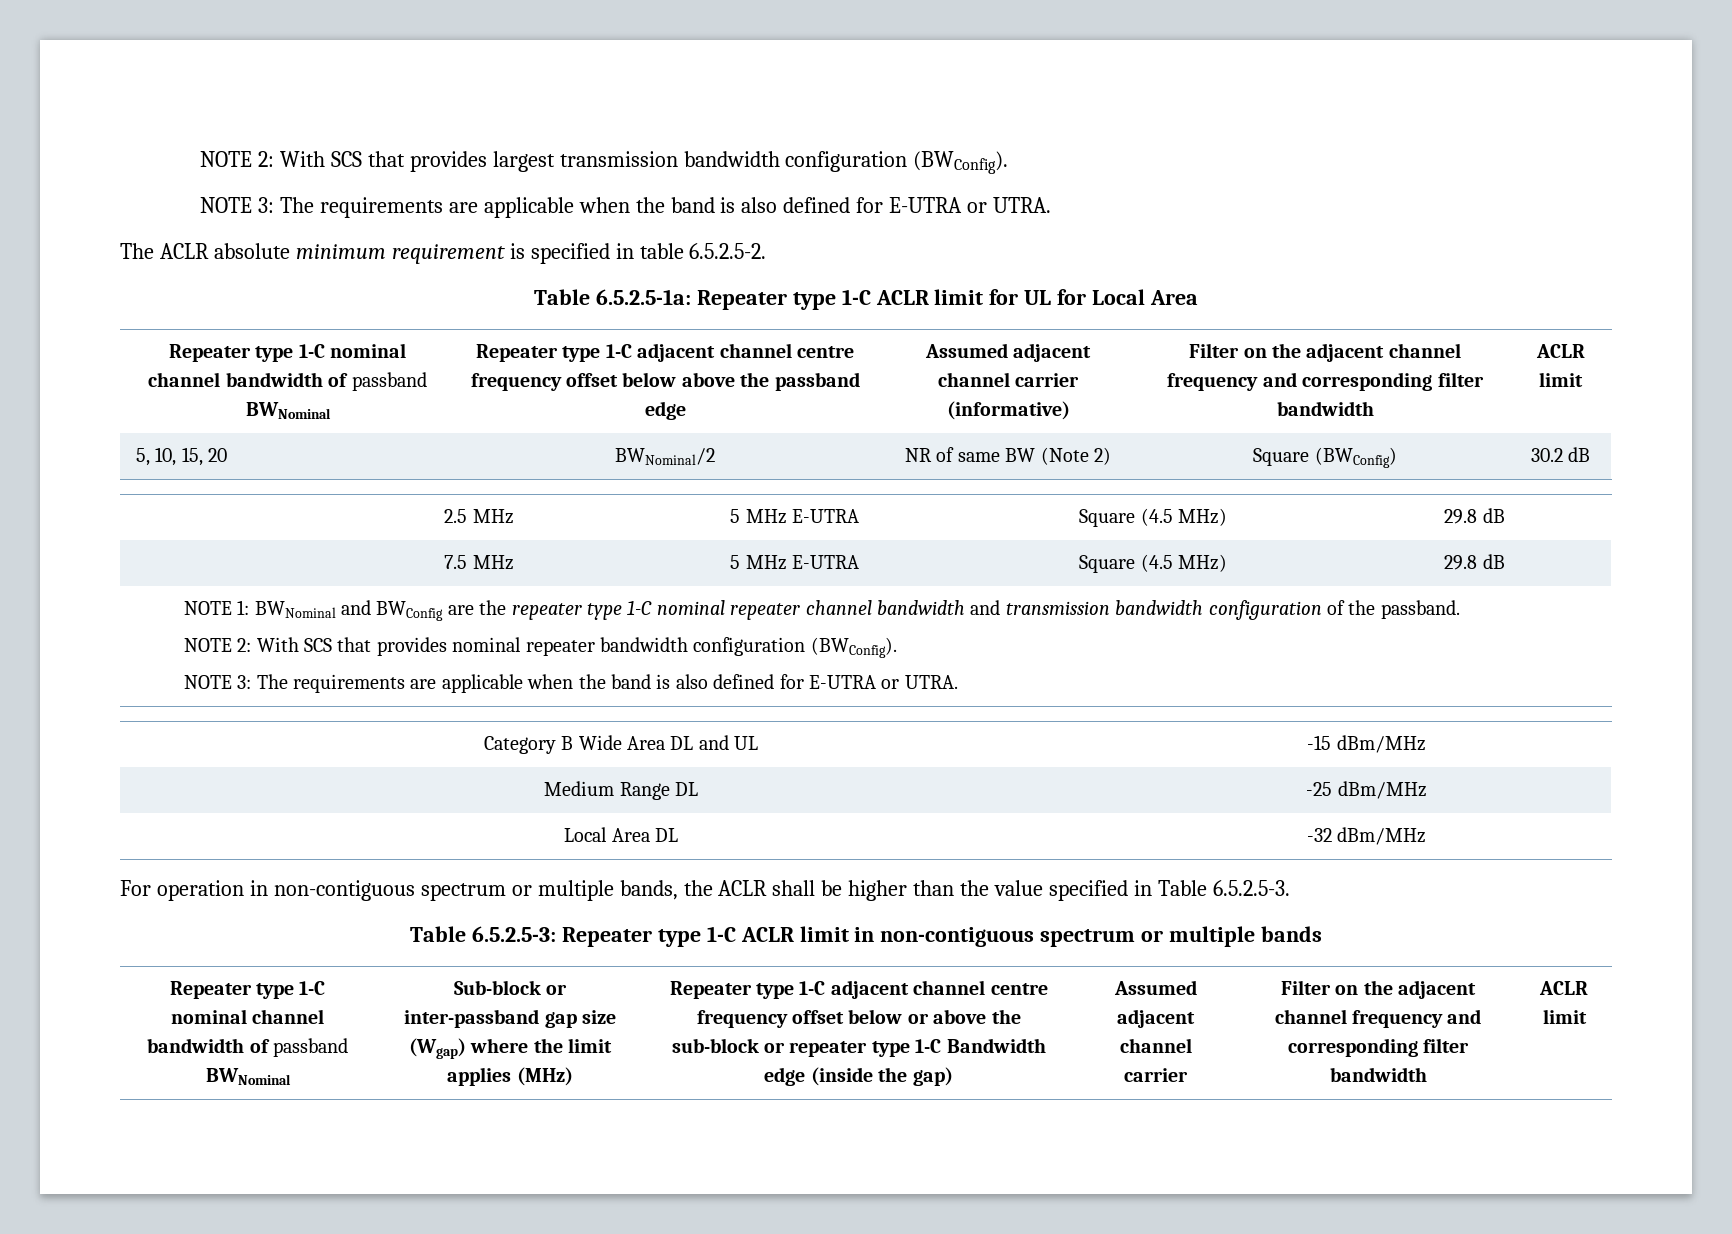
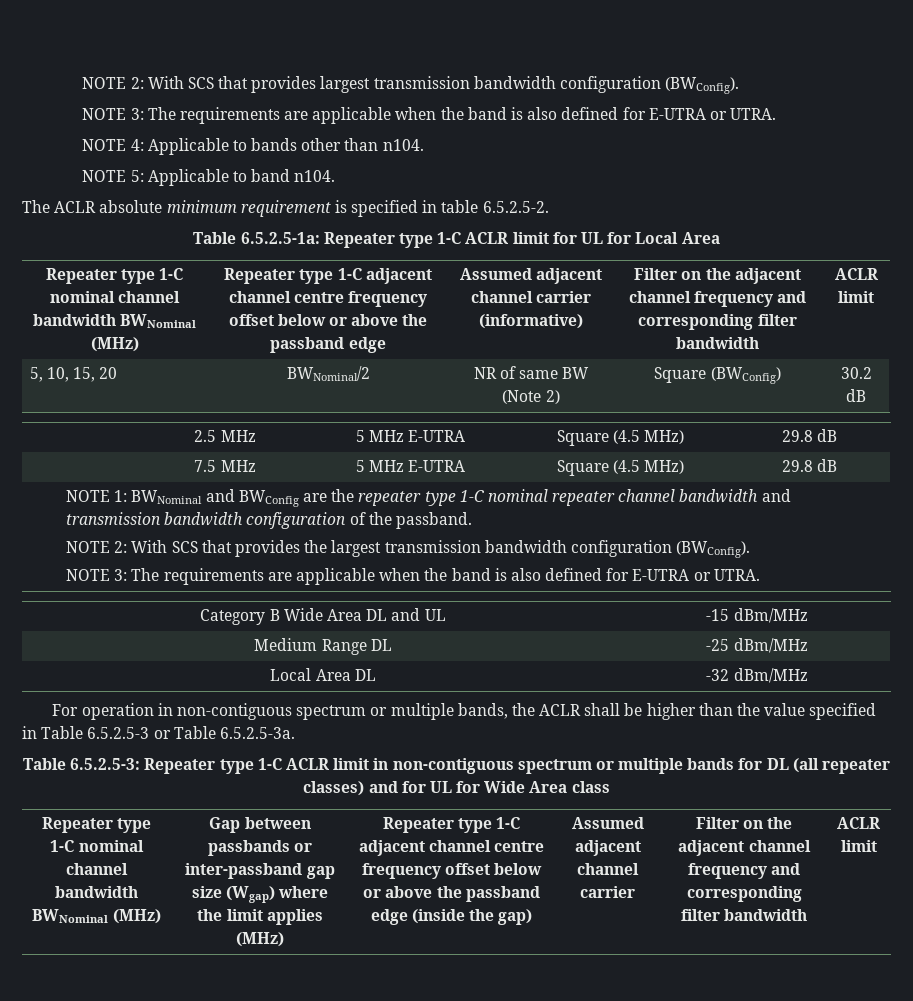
(1052, 205) none -> [82,138,424,155] [82,169,336,186] // NOTE 4: Applicable to bands other than n104. // NOTE 5: Applicable to band n104.
[328,372,427,391] [245,402,331,419] [476,343,854,362] [470,372,677,391] of passband BWNominal | Repeater type 1-C adjacent channel centre frequency offset below -> [120,314,197,328] [90,337,139,352] [224,268,432,284] [228,291,428,307] [228,314,347,326] BWNominal (MHz) | Repeater type 1-C adjacent channel centre frequency offset below or
[452,637,595,656] nominal repeater -> [304,540,481,557] the largest transmission
[1212,880,1290,896] 6.5.2.5-3. -> [87,726,295,739] 6.5.2.5-3 or Table 6.5.2.5-3a.
[169,981,326,999] [170,1009,325,1024] [147,1038,348,1057] [205,1068,291,1085] [453,980,541,995] // Repeater type 1-C nominal channel bandwidth of passband BWNominal | Sub-block -> [738,758,890,774] [303,781,610,796] [41,817,152,833] [50,840,144,852] [66,863,128,875] [55,886,138,898] [32,909,161,924] [209,817,311,833] [207,840,290,856] for DL (all repeater classes) and for UL for Wide Area class // Repeater type 1-C nominal channel bandwidth BWNominal (MHz) | Gap between passbands
[671,1038,1046,1057] sub-block or repeater type 1-C Bandwidth -> [465,886,540,902] passband

